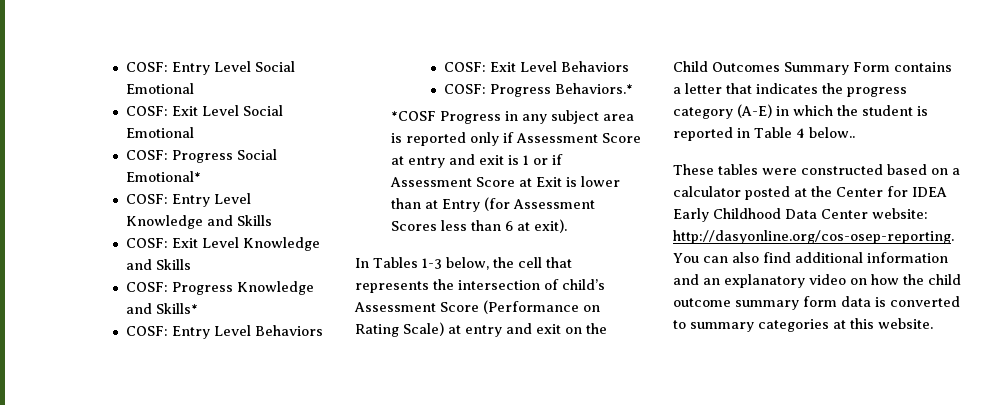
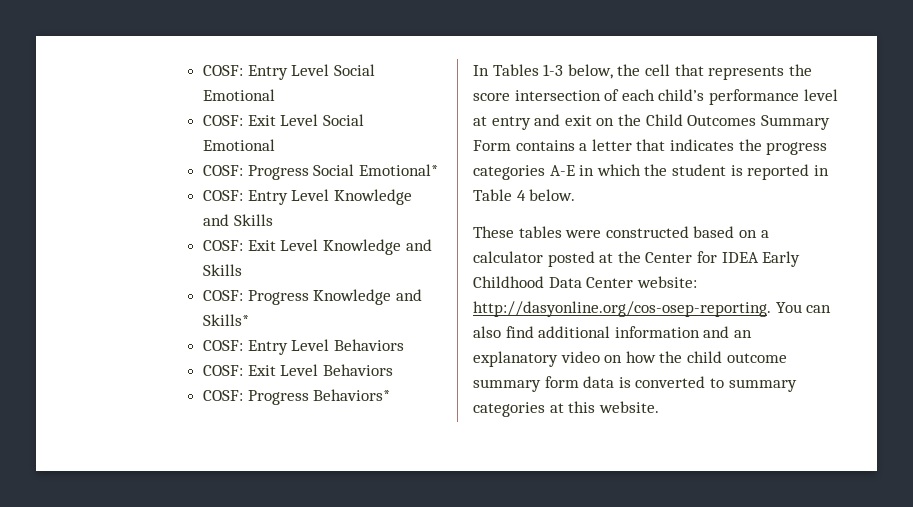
[554,83,633,94] [391,110,635,124] [391,132,642,146] [391,154,564,168] [390,176,621,187] [391,197,596,212] [391,219,568,233] Behaviors.* // *COSF Progress in any subject area is reported only if Assessment Score at entry and exit is 1 or if Assessment Score at Exit is lower than at Entry (for Assessment Scores less than 6 at exit). -> [313,389,391,401] Behaviors*
(454, 284) none -> [473,93,510,101] score
[562,279,605,290] [354,300,600,314] [355,322,444,337] child’s Assessment Score (Performance on Rating Scale) -> [621,89,838,105] each child’s performance level
[673,104,772,119] category (A-E) -> [473,165,575,180] categories A-E
[808,127,855,138] below.. -> [529,189,576,201] below.

